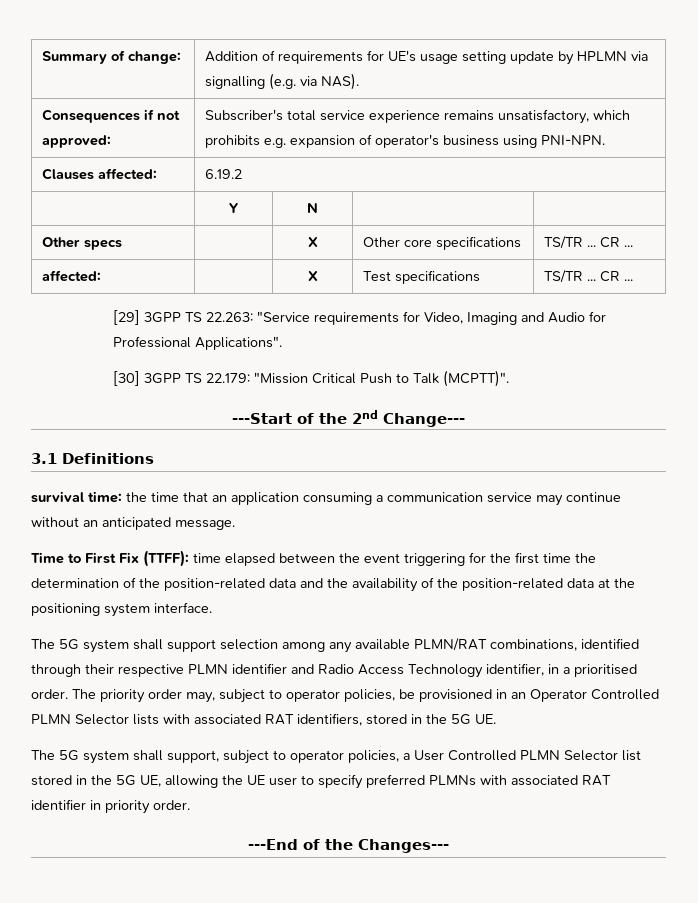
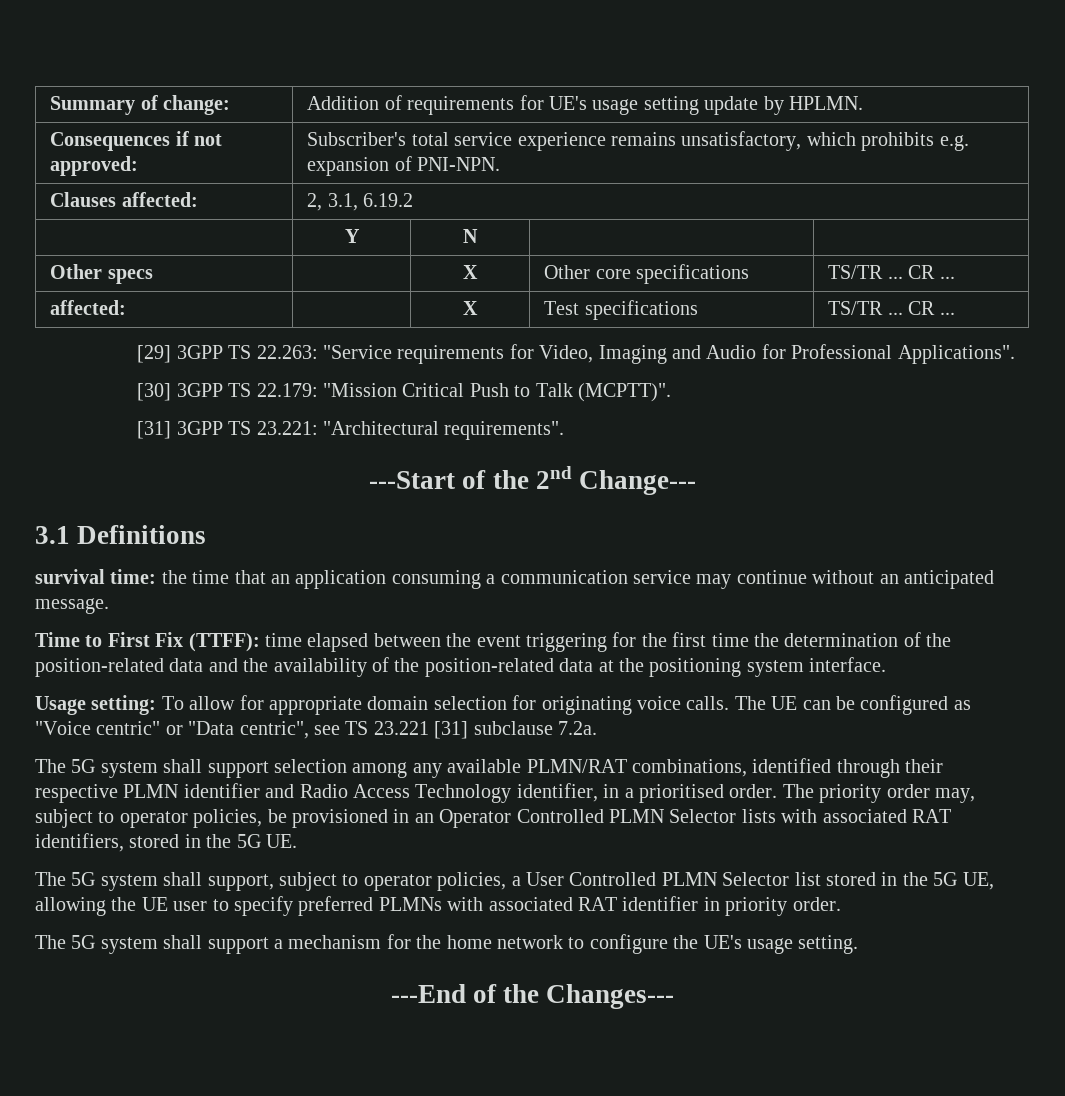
[576,51,648,61] [204,73,359,90] HPLMN via signalling (e.g. via NAS). -> [789,96,864,110] HPLMN.
[374,134,537,148] operator's business using -> (412, 163) none
(157, 174) none -> [307,193,358,211] 2, 3.1,
(509, 378) none -> [137,421,565,440] // [31] 3GPP TS 23.221: "Architectural requirements".
(212, 607) none -> [35,695,971,715] [35,721,597,739] // Usage setting: To allow for appropriate domain selection for originating voice calls. The UE can be configured as "Voice centric" or "Data centric", see TS 23.221 [31] subclause 7.2a.
(190, 805) none -> [35,934,859,954] // The 5G system shall support a mechanism for the home network to configure the UE's usage setting.

